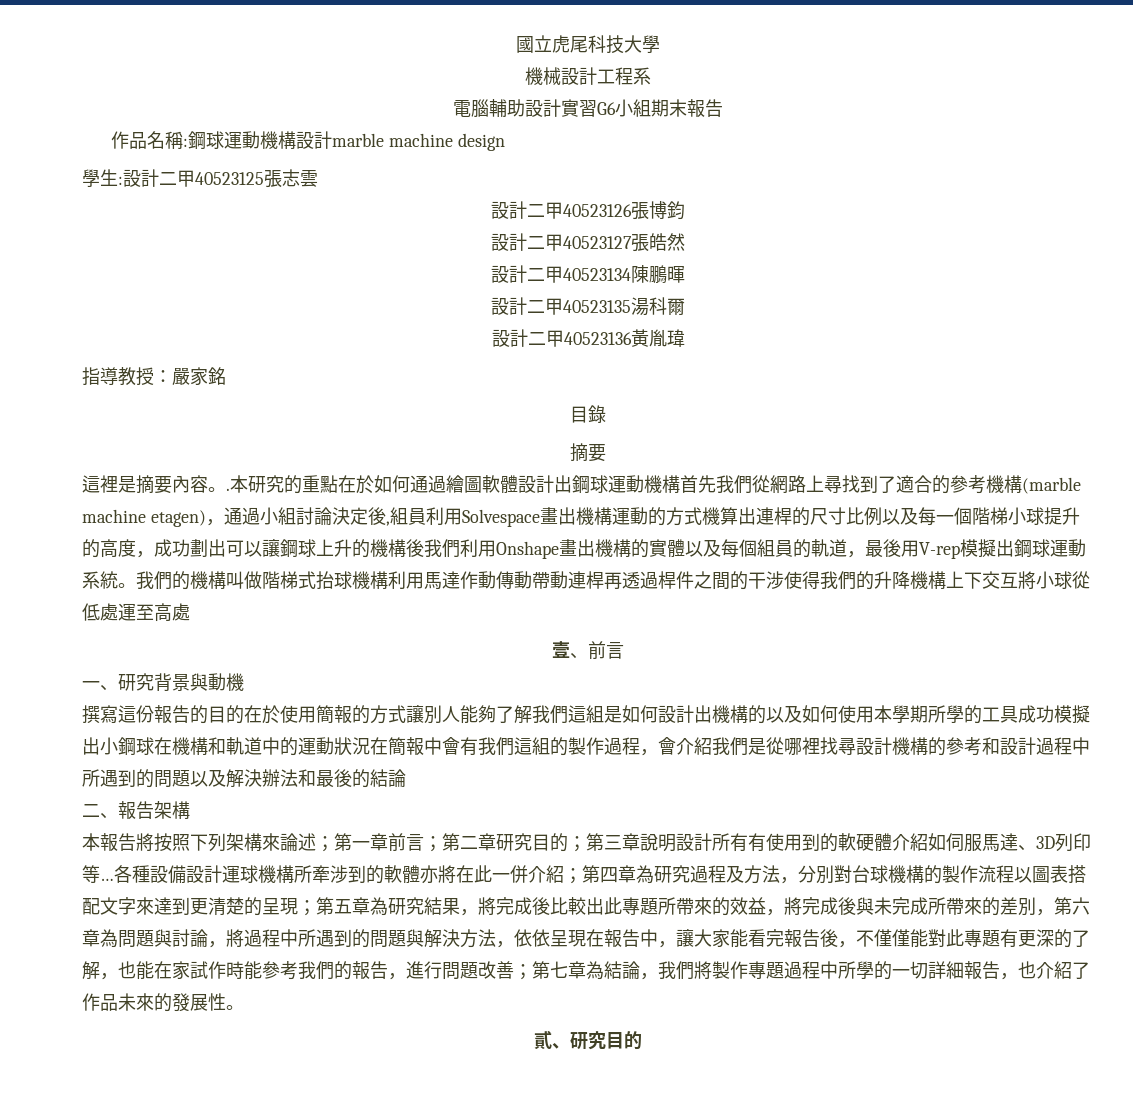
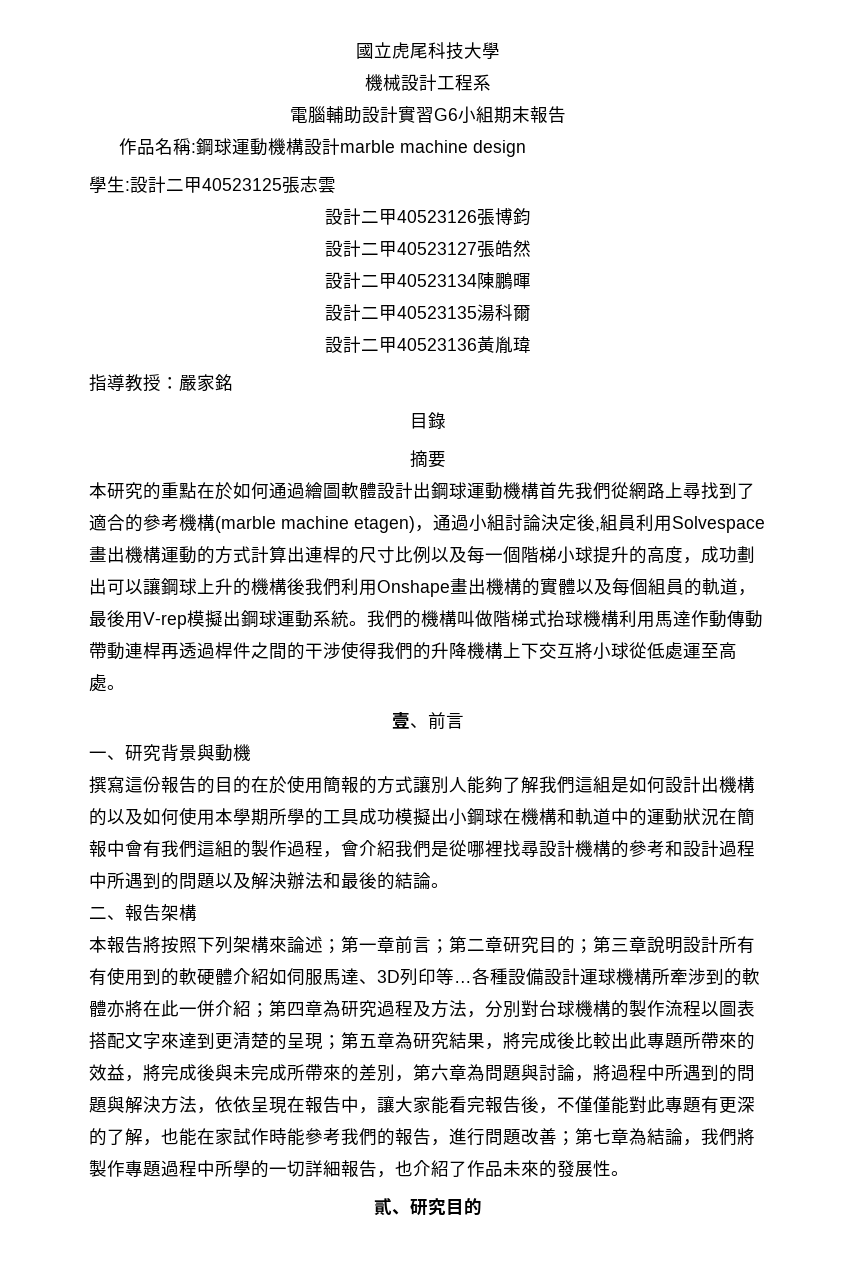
[82,475,230,494] 這裡是摘要內容。. -> (446, 459) none
[701,507,720,525] 機 -> [251,546,269,563] 計
(190, 612) none -> [107,685,125,690] 。
(406, 778) none -> [431,883,449,888] 。

